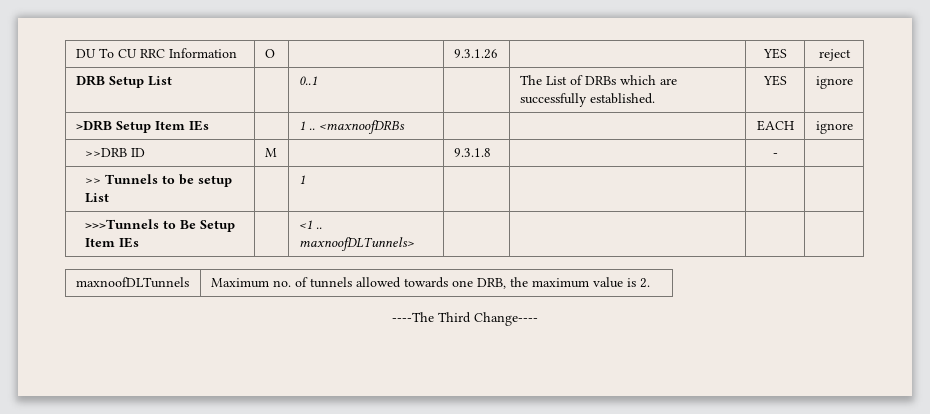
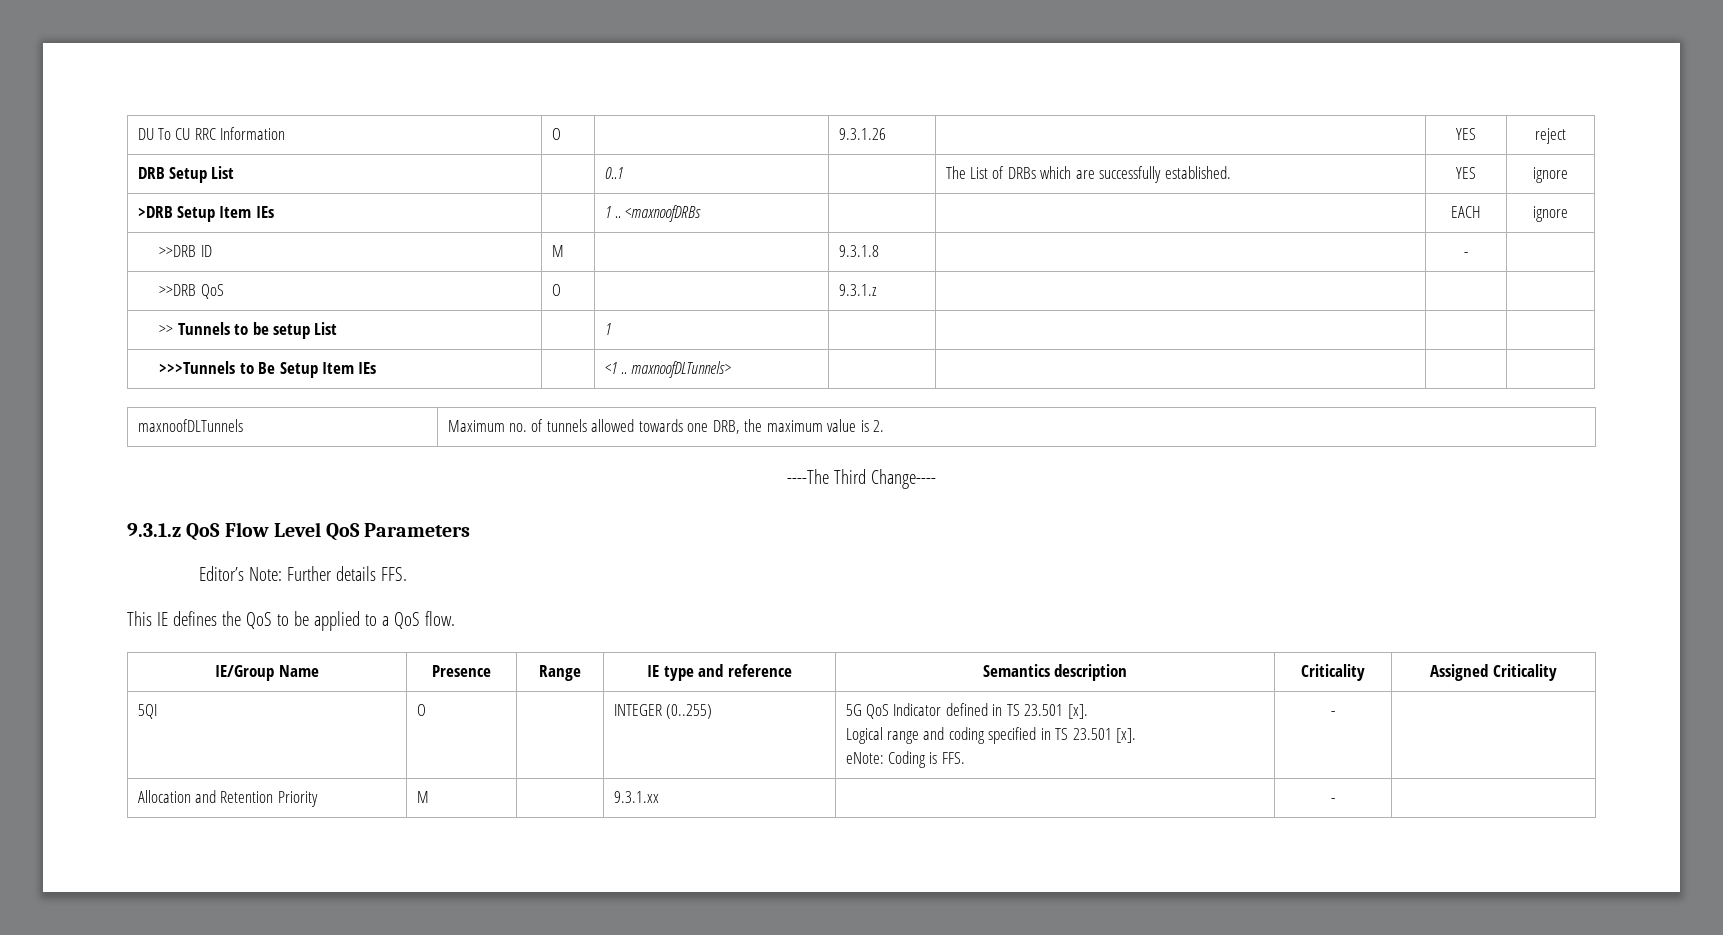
(778, 155) none -> [159,284,224,299] [551,284,561,296] [838,284,877,296] // >>DRB QoS | O | | 9.3.1.z | | |
(538, 319) none -> [127,522,471,541] [198,566,407,581] [127,611,455,631] [215,665,319,681] [432,665,491,677] [539,665,581,681] [647,664,792,681] [982,664,1128,681] [1301,664,1365,681] [1430,664,1557,681] [137,704,157,719] [416,704,426,716] [613,704,712,719] [845,703,1088,719] [845,727,1137,744] [845,751,965,768] [1331,711,1335,716] [137,790,318,807] [416,791,429,803] [613,791,659,803] [1331,798,1335,803] // 9.3.1.z QoS Flow Level QoS Parameters // Editor’s Note: Further details FFS. // This IE defines the QoS to be applied to a QoS flow. // IE/Group Name | Presence | Range | IE type and reference | Semantics description | Criticality | Assigned Criticality // 5QI | O | | INTEGER (0..255) | 5G QoS Indicator defined in TS 23.501 [x]. // Logical range and coding specified in TS 23.501 [x]. // eNote: Coding is FFS. | - | // Allocation and Retention Priority | M | | 9.3.1.xx | | - |

